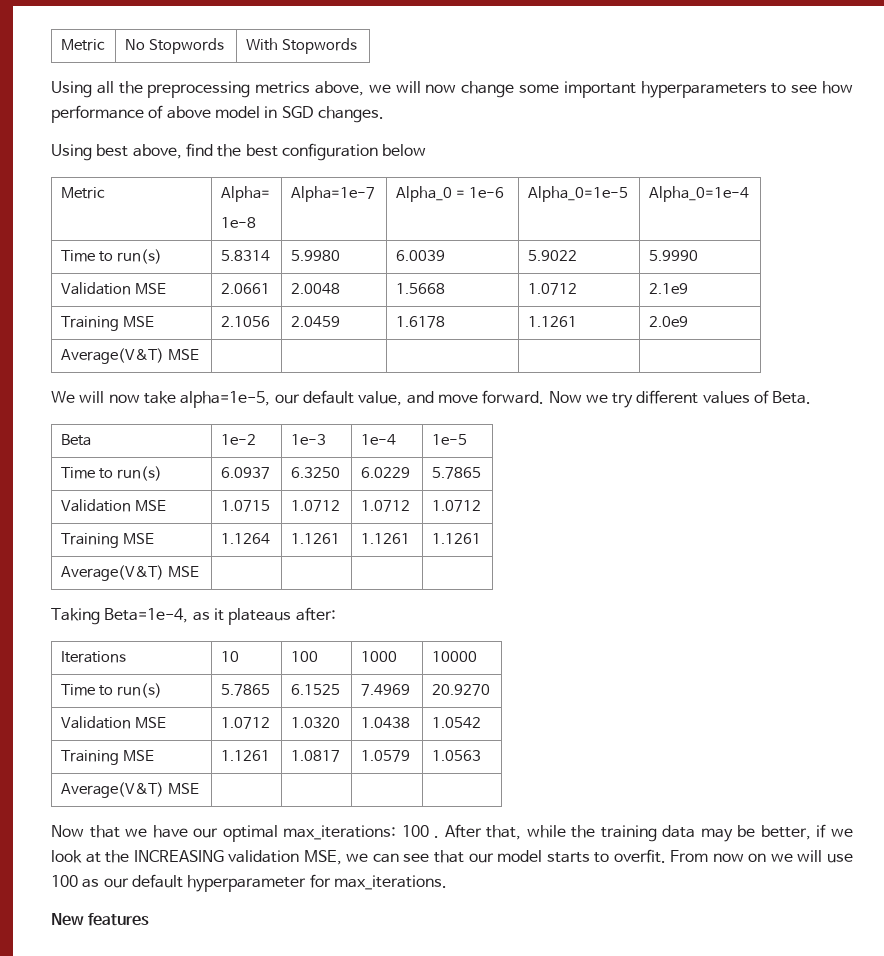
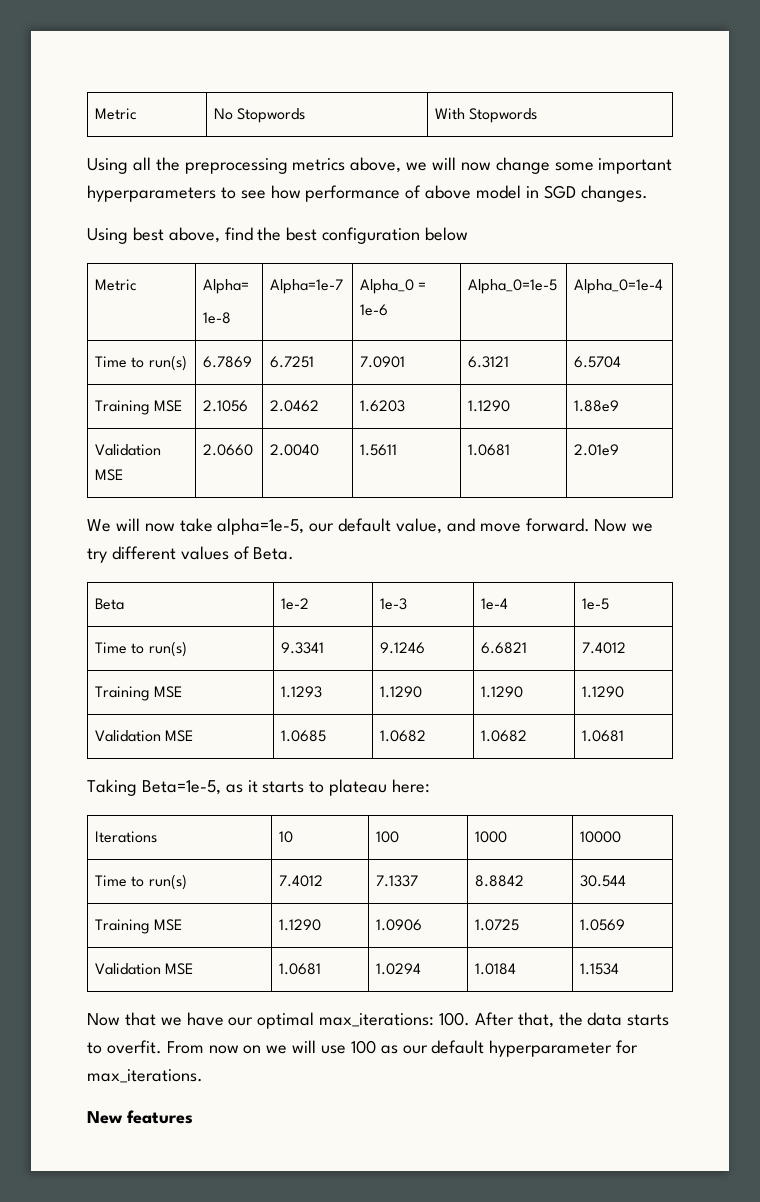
[221,250,271,261] [291,250,341,261] [396,250,446,261] [528,250,578,261] [649,250,699,261] [61,282,167,295] [221,283,271,294] [291,283,341,294] [396,283,446,294] [528,283,578,295] [649,283,689,294] [61,316,155,331] [221,316,271,327] [291,316,341,327] [396,316,446,328] [528,316,578,327] [649,316,689,327] [61,348,200,364] 5.8314 | 5.9980 | 6.0039 | 5.9022 | 5.9990 // Validation MSE | 2.0661 | 2.0048 | 1.5668 | 1.0712 | 2.1e9 // Training MSE | 2.1056 | 2.0459 | 1.6178 | 1.1261 | 2.0e9 // Average(V&T) MSE | | | | | -> [202,356,252,368] [269,356,314,368] [359,356,405,368] [467,356,509,368] [573,356,621,368] [94,400,183,415] [202,400,248,412] [269,400,319,412] [359,400,405,412] [467,400,510,412] [573,400,619,412] [94,444,161,456] [94,469,123,481] [202,444,253,456] [269,444,319,456] [359,444,397,456] [467,444,510,456] [573,444,619,456] 6.7869 | 6.7251 | 7.0901 | 6.3121 | 6.5704 // Training MSE | 2.1056 | 2.0462 | 1.6203 | 1.1290 | 1.88e9 // Validation MSE | 2.0660 | 2.0040 | 1.5611 | 1.0681 | 2.01e9
[221,467,271,479] [291,467,341,478] [361,467,411,478] [432,467,482,479] [61,499,167,512] [221,500,271,512] [291,500,341,512] [361,500,411,512] [432,500,482,512] [61,533,155,548] [221,533,271,544] [291,533,341,544] [361,533,411,544] [432,533,482,544] [61,565,200,581] 6.0937 | 6.3250 | 6.0229 | 5.7865 // Validation MSE | 1.0715 | 1.0712 | 1.0712 | 1.0712 // Training MSE | 1.1264 | 1.1261 | 1.1261 | 1.1261 // Average(V&T) MSE | | | | -> [280,642,324,654] [379,642,425,654] [480,642,527,654] [581,642,626,654] [94,686,183,701] [280,686,322,698] [379,686,422,698] [480,686,523,698] [581,686,624,698] [94,730,194,742] [280,730,326,742] [379,730,426,742] [480,730,527,742] [581,730,624,742] 9.3341 | 9.1246 | 6.6821 | 7.4012 // Training MSE | 1.1293 | 1.1290 | 1.1290 | 1.1290 // Validation MSE | 1.0685 | 1.0682 | 1.0682 | 1.0681
[104,608,189,623] Beta=1e-4, -> [141,780,221,795] Beta=1e-5,
[228,607,336,625] plateaus after: -> [262,779,431,796] starts to plateau here:
[221,684,271,696] [291,684,341,695] [361,684,411,696] [432,684,491,696] [61,716,167,729] [221,717,271,729] [291,717,341,728] [361,717,411,728] [432,717,482,728] [61,750,155,765] [221,750,271,761] [291,750,341,762] [361,750,411,762] [432,750,482,761] [61,782,200,798] 5.7865 | 6.1525 | 7.4969 | 20.9270 // Validation MSE | 1.0712 | 1.0320 | 1.0438 | 1.0542 // Training MSE | 1.1261 | 1.0817 | 1.0579 | 1.0563 // Average(V&T) MSE | | | | -> [278,875,323,887] [375,875,418,887] [474,875,524,887] [579,875,626,887] [94,919,183,934] [278,919,321,931] [375,919,422,931] [474,919,519,931] [579,919,625,931] [94,963,194,975] [278,963,321,975] [375,963,421,975] [474,963,516,975] [579,963,619,975] 7.4012 | 7.1337 | 8.8842 | 30.544 // Training MSE | 1.1290 | 1.0906 | 1.0725 | 1.0569 // Validation MSE | 1.0681 | 1.0294 | 1.0184 | 1.1534
[401,824,853,842] [51,850,543,865] 100 . After that, while the training data may be better, if we look at the INCREASING validation MSE, we can see that our model -> [439,1012,623,1028] 100. After that, the data

